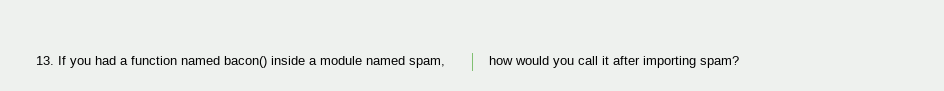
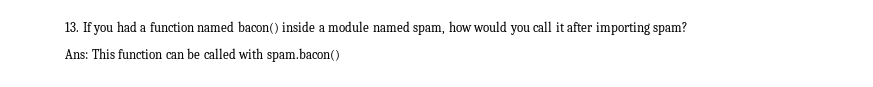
(739, 62) none -> [65,48,340,62] // Ans: This function can be called with spam.bacon()

